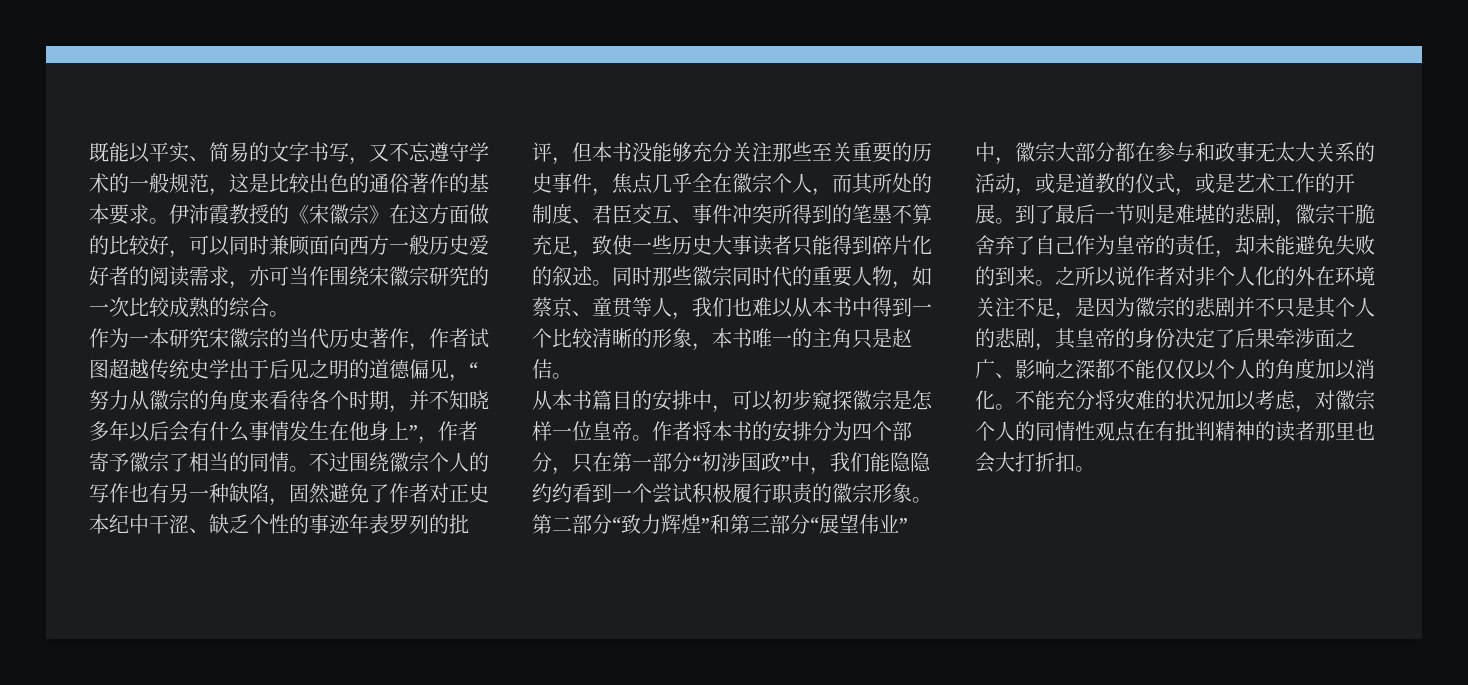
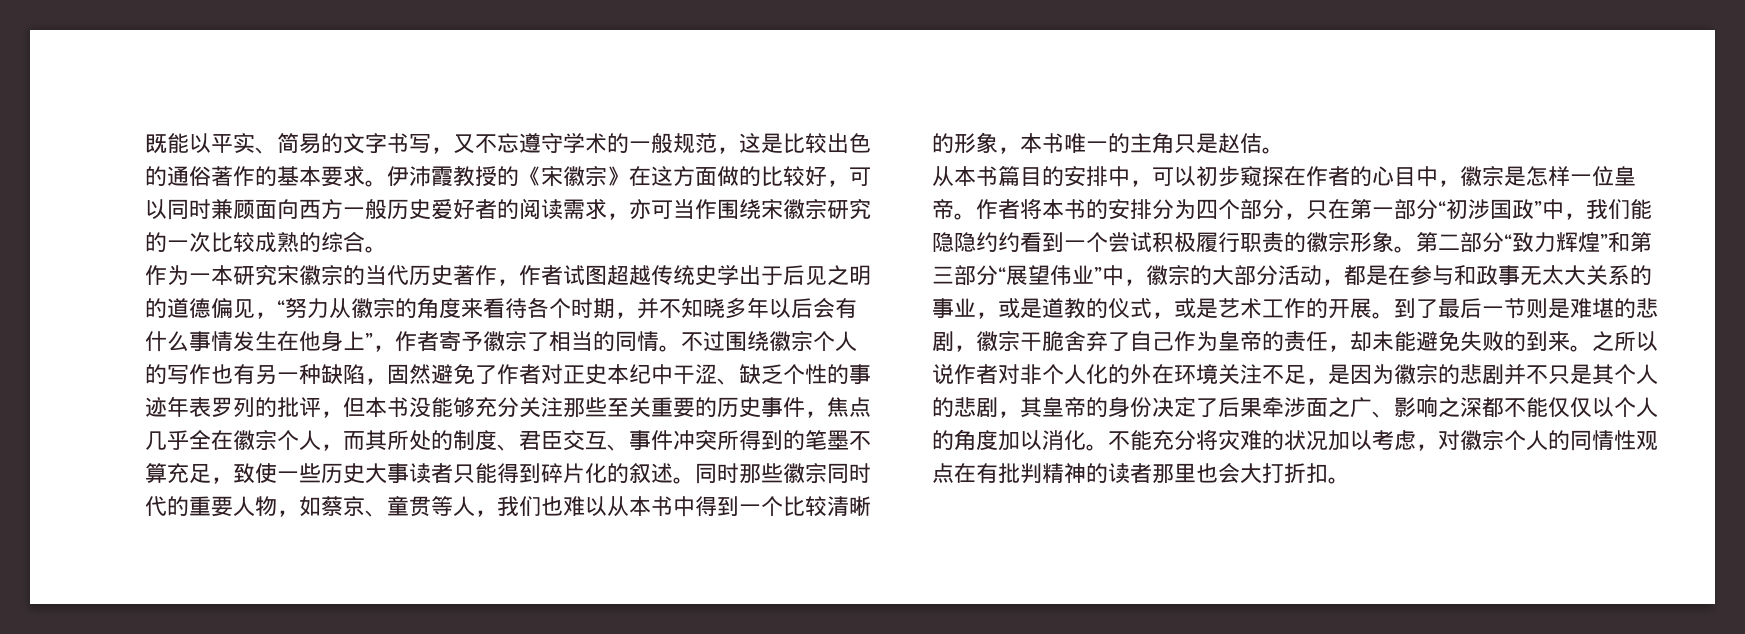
(852, 400) none -> [1284,166,1460,187] 在作者的心目中，
[1055,142,1135,162] 大部分都 -> [1190,265,1388,286] 的大部分活动，都是
[975,173,1015,193] 活动 -> [932,298,976,319] 事业

